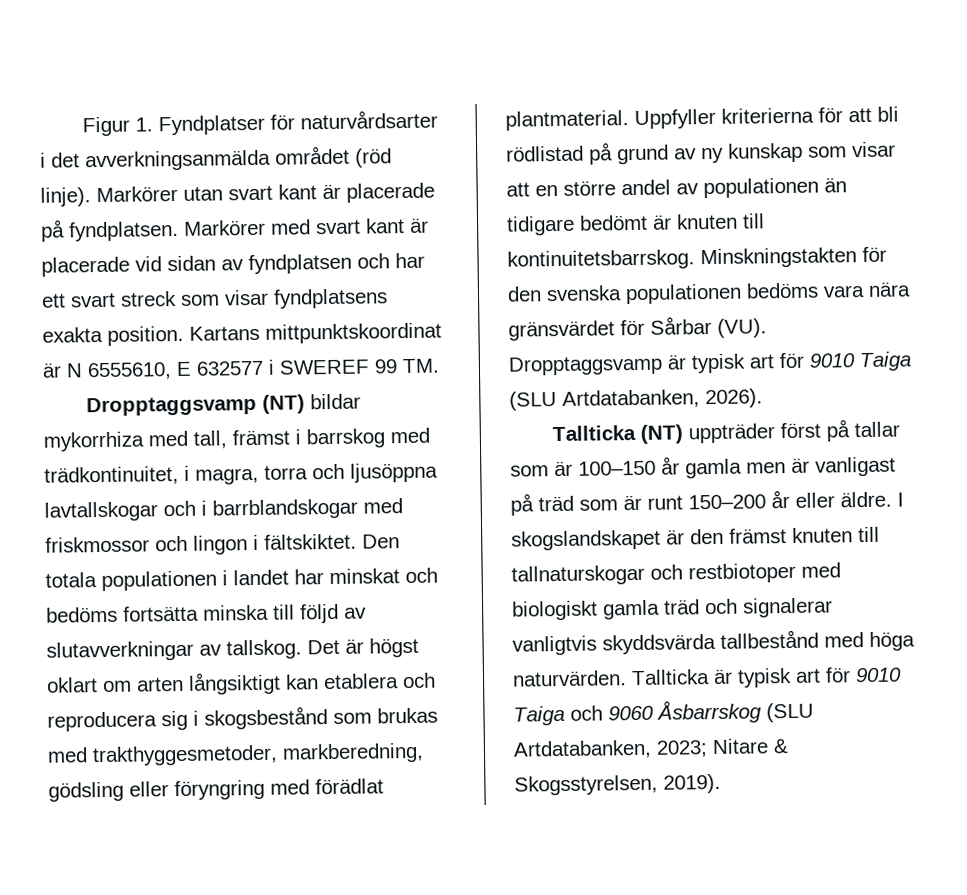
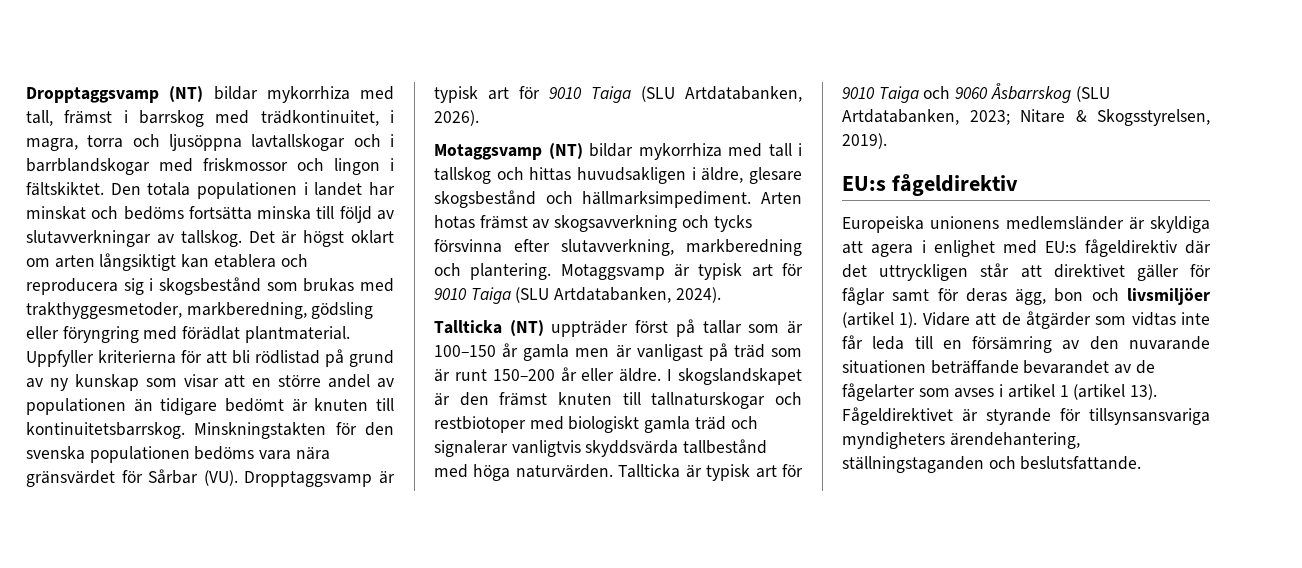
[81,109,438,137] [40,145,392,172] [40,182,435,207] [40,217,429,242] [41,252,425,277] [41,288,388,309] [42,322,442,346] [42,358,440,381] Figur 1. Fyndplatser för naturvårdsarter i det avverkningsanmälda området (röd linje). Markörer utan svart kant är placerade på fyndplatsen. Markörer med svart kant är placerade vid sidan av fyndplatsen och har ett svart streck som visar fyndplatsens exakta position. Kartans mittpunktskoordinat är N 6555610, E 632577 i SWEREF 99 TM. // -> (26, 95) none
(763, 398) none -> [434,143,802,160] [434,167,802,184] [434,190,802,208] [434,215,752,232] [434,239,802,256] [434,263,803,280] [434,287,721,304] // Motaggsvamp (NT) bildar mykorrhiza med tall i tallskog och hittas huvudsakligen i äldre, glesare skogsbestånd och hällmarksimpediment. Arten hotas främst av skogsavverkning och tycks försvinna efter slutavverkning, markberedning och plantering. Motaggsvamp är typisk art för 9010 Taiga (SLU Artdatabanken, 2024).
(721, 783) none -> [842,174,1018,196] [842,216,1210,233] [842,239,1211,257] [842,263,1211,281] [842,287,1210,305] [842,311,1210,329] [842,335,1210,353] [842,360,1155,374] [842,383,1158,401] [842,407,1210,425] [842,432,1080,449] [842,456,1142,473] // EU:s fågeldirektiv // Europeiska unionens medlemsländer är skyldiga att agera i enlighet med EU:s fågeldirektiv där det uttryckligen står att direktivet gäller för fåglar samt för deras ägg, bon och livsmiljöer (artikel 1). Vidare att de åtgärder som vidtas inte får leda till en försämring av den nuvarande situationen beträffande bevarandet av de fågelarter som avses i artikel 1 (artikel 13). Fågeldirektivet är styrande för tillsynsansvariga myndigheters ärendehantering, ställningstaganden och beslutsfattande.

